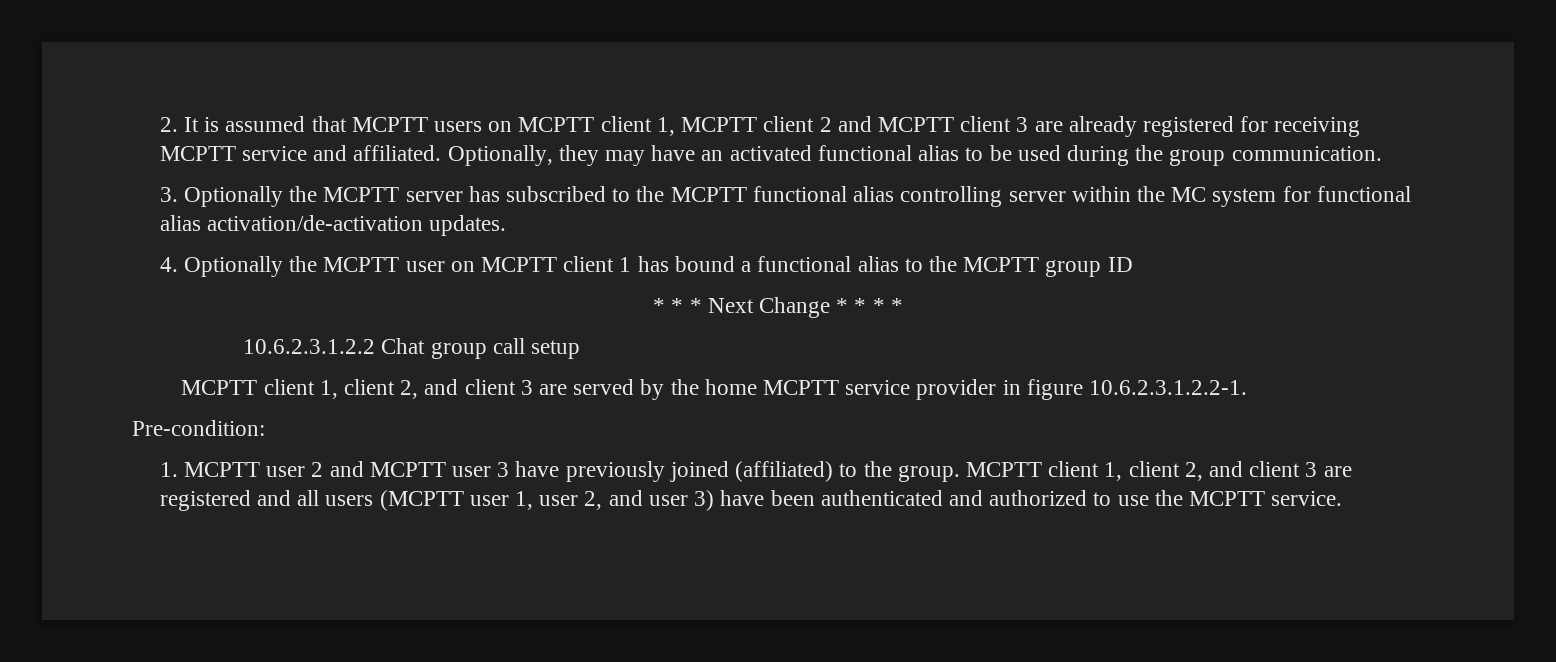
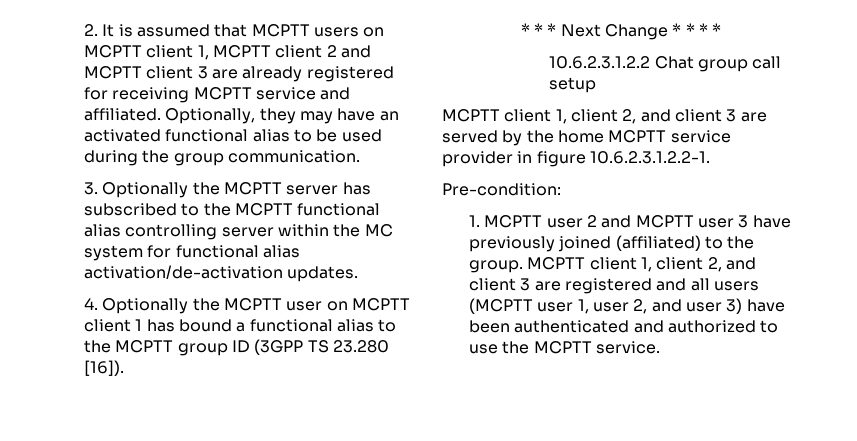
(1133, 264) none -> [254,339,390,355] [84,360,125,376] (3GPP TS 23.280 [16]).

